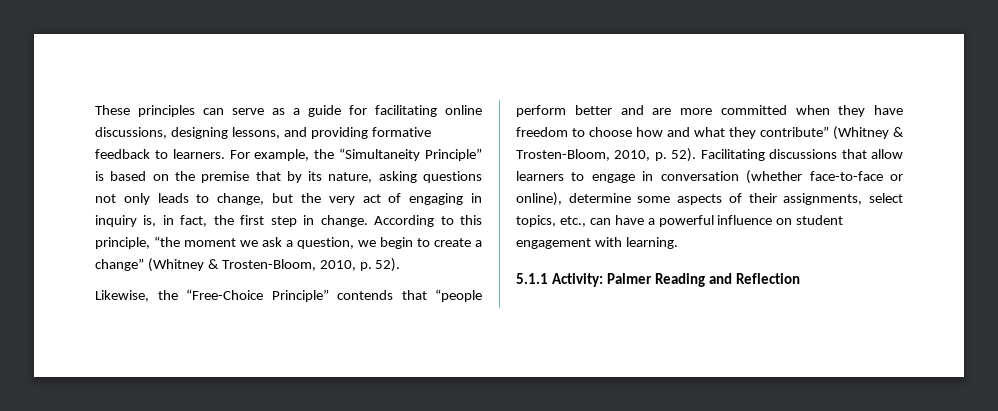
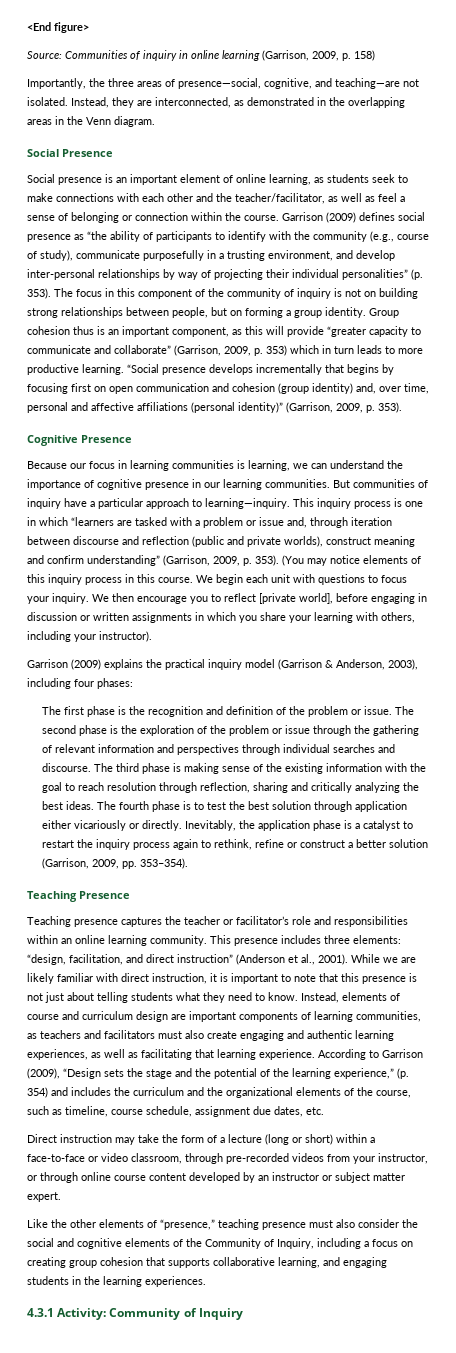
[95,105,482,117] [95,127,431,139] [95,148,482,161] [95,171,483,183] [95,193,482,205] [95,215,482,227] [95,236,482,249] [95,258,401,272] [95,289,482,302] [516,105,903,117] [516,126,904,140] [516,148,903,162] [516,170,903,184] [516,192,903,206] [516,215,844,227] [516,237,678,249] [516,273,801,287] These principles can serve as a guide for facilitating online discussions, designing lessons, and providing formative feedback to learners. For example, the “Simultaneity Principle” is based on the premise that by its nature, asking questions not only leads to change, but the very act of engaging in inquiry is, in fact, the first step in change. According to this principle, “the moment we ask a question, we begin to create a change” (Whitney & Trosten-Bloom, 2010, p. 52). // Likewise, the “Free-Choice Principle” contends that “people perform better and are more committed when they have freedom to choose how and what they contribute” (Whitney & Trosten-Bloom, 2010, p. 52). Facilitating discussions that allow learners to engage in conversation (whether face-to-face or online), determine some aspects of their assignments, select topics, etc., can have a powerful influence on student engagement with learning. // 5.1.1 Activity: Palmer Reading and Reflection -> [27,22,89,33] [27,50,375,61] [27,78,419,89] [27,97,405,108] [27,116,155,127] [27,149,113,157] [27,174,408,185] [27,193,405,204] [27,212,425,223] [27,231,429,242] [27,250,395,261] [27,269,423,280] [27,288,418,299] [27,307,399,318] [27,326,421,337] [27,345,423,356] [27,364,394,375] [27,383,429,394] [27,402,402,413] [27,435,132,446] [27,460,403,471] [27,479,428,490] [27,498,423,509] [27,517,392,528] [27,536,415,547] [27,555,421,566] [27,574,407,585] [27,593,427,604] [27,612,415,623] [27,631,152,642] [27,659,418,670] [27,678,133,689] [42,706,415,717] [42,725,420,736] [42,744,396,755] [42,763,427,774] [42,782,420,793] [42,801,408,812] [42,820,414,831] [42,839,429,850] [42,858,189,869] [27,891,130,902] [27,916,408,927] [27,935,401,946] [27,954,416,965] [27,973,417,984] [27,992,400,1003] [27,1011,421,1022] [27,1030,394,1041] [27,1049,423,1060] [27,1068,409,1079] [27,1087,411,1098] [27,1106,324,1117] [27,1134,375,1145] [27,1153,428,1164] [27,1172,405,1183] [27,1192,61,1202] [27,1219,418,1230] [27,1238,413,1249] [27,1257,387,1268] [27,1276,206,1287] [27,1308,243,1320] <End figure> // Source: Communities of inquiry in online learning (Garrison, 2009, p. 158) // Importantly, the three areas of presence—social, cognitive, and teaching—are not isolated. Instead, they are interconnected, as demonstrated in the overlapping areas in the Venn diagram. // Social Presence // Social presence is an important element of online learning, as students seek to make connections with each other and the teacher/facilitator, as well as feel a sense of belonging or connection within the course. Garrison (2009) defines social presence as “the ability of participants to identify with the community (e.g., course of study), communicate purposefully in a trusting environment, and develop inter-personal relationships by way of projecting their individual personalities” (p. 353). The focus in this component of the community of inquiry is not on building strong relationships between people, but on forming a group identity. Group cohesion thus is an important component, as this will provide “greater capacity to communicate and collaborate” (Garrison, 2009, p. 353) which in turn leads to more productive learning. “Social presence develops incrementally that begins by focusing first on open communication and cohesion (group identity) and, over time, personal and affective affiliations (personal identity)” (Garrison, 2009, p. 353). // Cognitive Presence // Because our focus in learning communities is learning, we can understand the importance of cognitive presence in our learning communities. But communities of inquiry have a particular approach to learning—inquiry. This inquiry process is one in which “learners are tasked with a problem or issue and, through iteration between discourse and reflection (public and private worlds), construct meaning and confirm understanding” (Garrison, 2009, p. 353). (You may notice elements of this inquiry process in this course. We begin each unit with questions to focus your inquiry. We then encourage you to reflect [private world], before engaging in discussion or written assignments in which you share your learning with others, including your instructor). // Garrison (2009) explains the practical inquiry model (Garrison & Anderson, 2003), including four phases: // The first phase is the recognition and definition of the problem or issue. The second phase is the exploration of the problem or issue through the gathering of relevant information and perspectives through individual searches and discourse. The third phase is making sense of the existing information with the goal to reach resolution through reflection, sharing and critically analyzing the best ideas. The fourth phase is to test the best solution through application either vicariously or directly. Inevitably, the application phase is a catalyst to restart the inquiry process again to rethink, refine or construct a better solution (Garrison, 2009, pp. 353–354). // Teaching Presence // Teaching presence captures the teacher or facilitator’s role and responsibilities within an online learning community. This presence includes three elements: “design, facilitation, and direct instruction” (Anderson et al., 2001). While we are likely familiar with direct instruction, it is important to note that this presence is not just about telling students what they need to know. Instead, elements of course and curriculum design are important components of learning communities, as teachers and facilitators must also create engaging and authentic learning experiences, as well as facilitating that learning experience. According to Garrison (2009), “Design sets the stage and the potential of the learning experience,” (p. 354) and includes the curriculum and the organizational elements of the course, such as timeline, course schedule, assignment due dates, etc. // Direct instruction may take the form of a lecture (long or short) within a face-to-face or video classroom, through pre-recorded videos from your instructor, or through online course content developed by an instructor or subject matter expert. // Like the other elements of “presence,” teaching presence must also consider the social and cognitive elements of the Community of Inquiry, including a focus on creating group cohesion that supports collaborative learning, and engaging students in the learning experiences. // 4.3.1 Activity: Community of Inquiry

